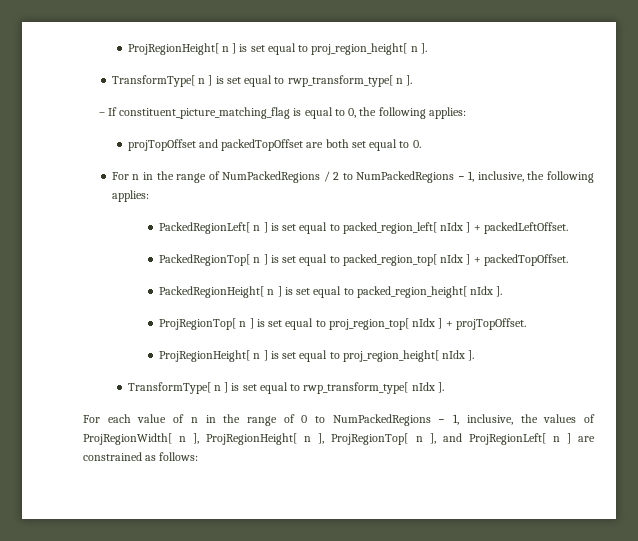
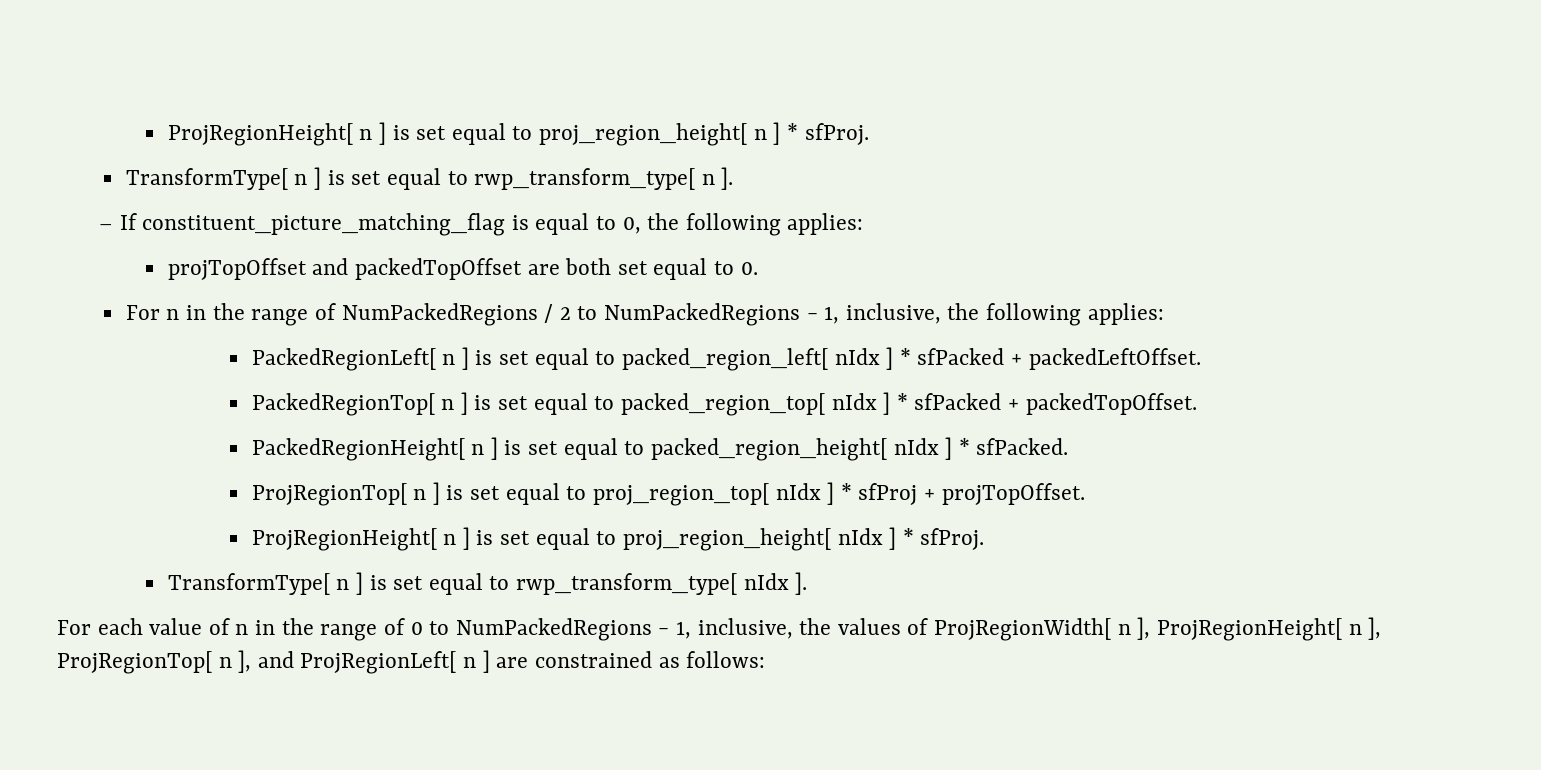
[420,43,427,54] ]. -> [773,122,869,145] ] * sfProj.
(471, 227) none -> [899,348,1005,365] * sfPacked
(471, 259) none -> [896,393,1002,410] * sfPacked
[496,286,503,297] ]. -> [945,437,1069,460] ] * sfPacked.
(443, 323) none -> [840,483,918,505] * sfProj
[468,350,475,361] ]. -> [889,527,985,550] ] * sfProj.

